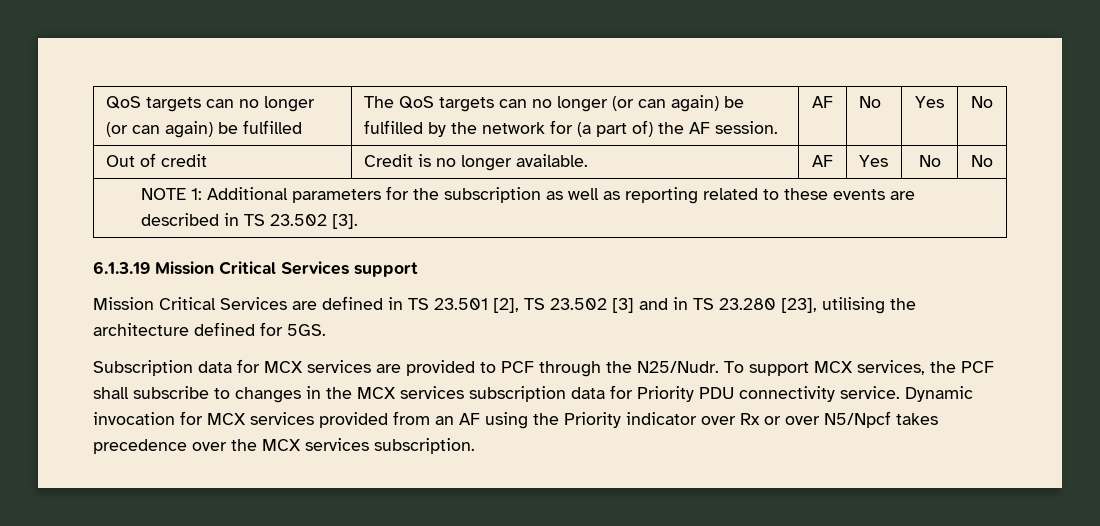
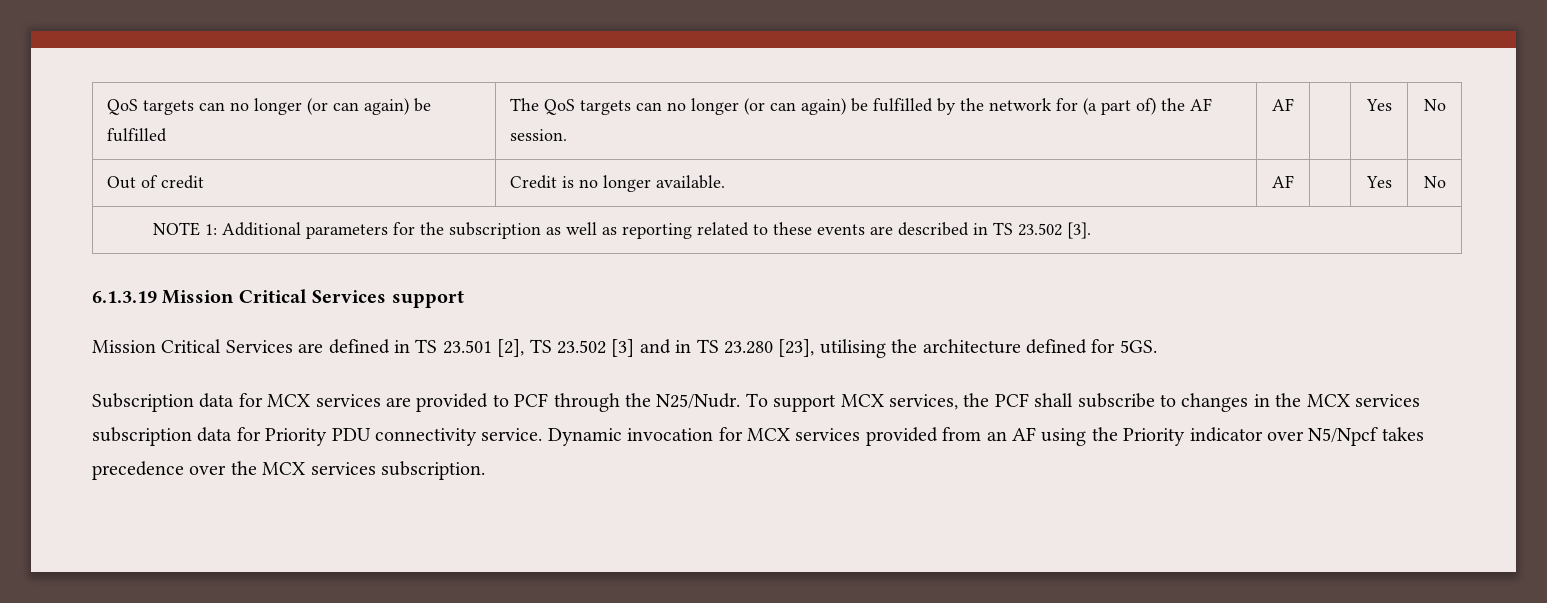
[858,96,881,108] No -> (1294, 104) none
[858,155,888,167] [918,155,941,167] [971,155,993,167] Yes | No | No -> [1365,176,1392,188] [1423,176,1446,188] | Yes | No
[740,413,820,425] Rx or over -> (1304, 436) none

